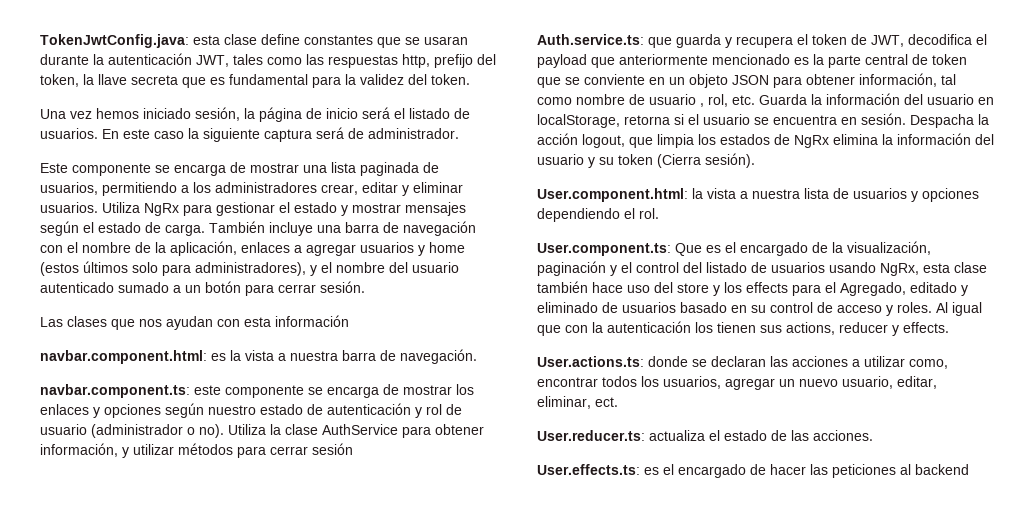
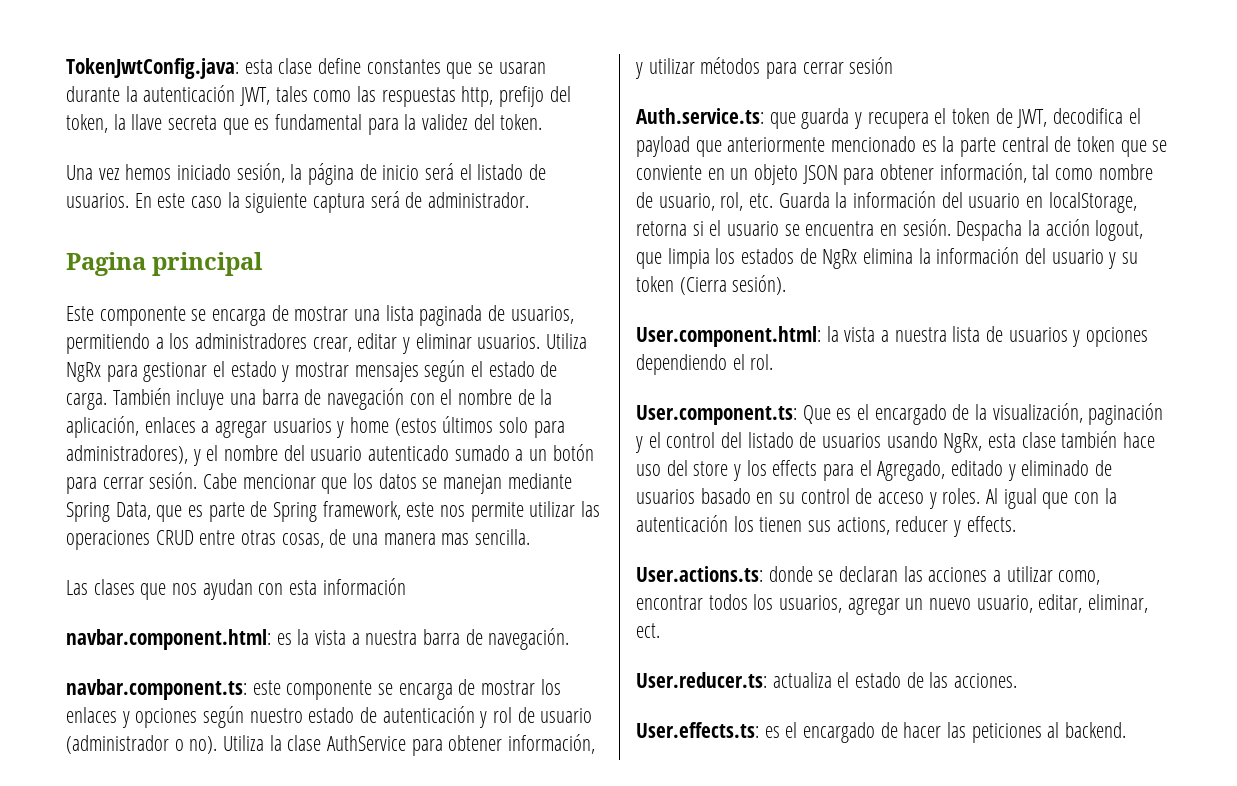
(459, 133) none -> [66,252,264,276] // Pagina principal
(365, 287) none -> [203,473,572,494] [66,501,601,522] [66,529,531,550] Cabe mencionar que los datos se manejan mediante Spring Data, que es parte de Spring framework, este nos permite utilizar las operaciones CRUD entre otras cosas, de una manera mas sencilla.
[649,94,704,107] usuario , -> [658,193,715,211] usuario,
[915,464,969,475] backend -> [1065,722,1127,738] backend.

